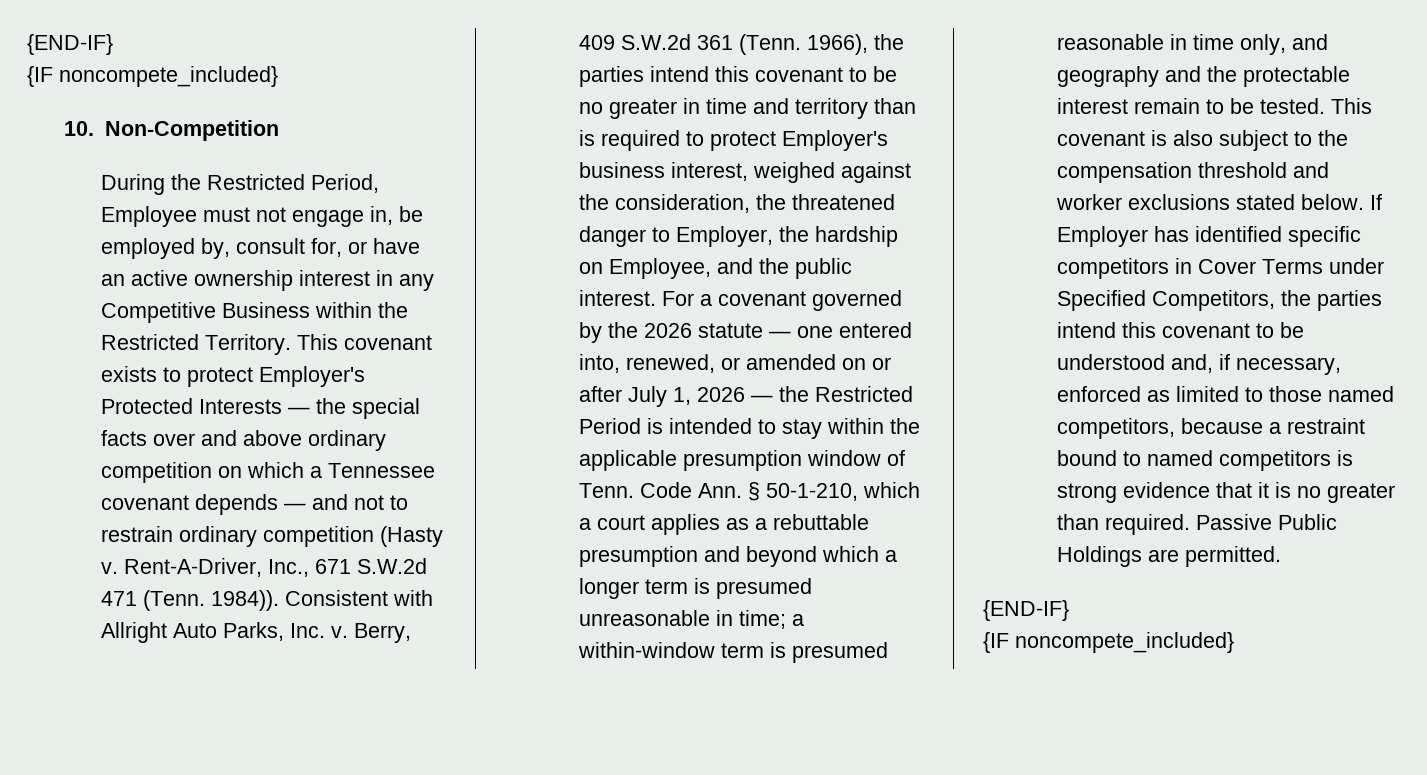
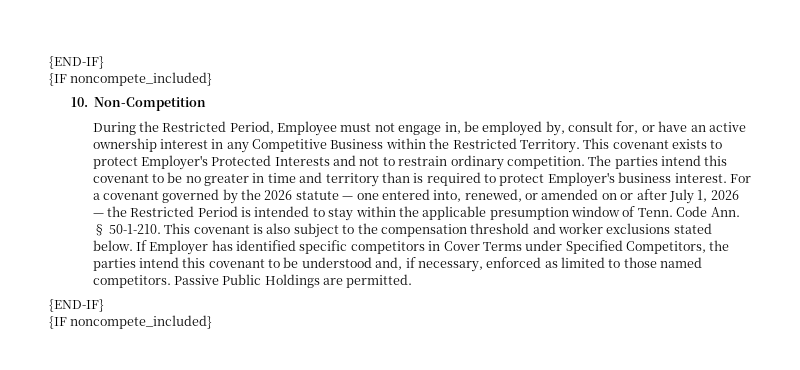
[288,398,421,419] [101,430,387,451] [101,462,436,483] [101,494,307,515] — the special facts over and above ordinary competition on which a Tennessee covenant depends — -> (330, 161) none
[263,526,444,547] [101,558,428,577] [101,590,434,611] [101,622,412,643] [579,34,905,55] competition (Hasty v. Rent-A-Driver, Inc., 671 S.W.2d 471 (Tenn. 1984)). Consistent with Allright Auto Parks, Inc. v. Berry, 409 S.W.2d 361 (Tenn. 1966), the -> [506,155,612,169] competition. The
[671,162,912,183] [579,194,896,213] [579,226,899,247] [579,258,853,279] interest, weighed against the consideration, the threatened danger to Employer, the hardship on Employee, and the public -> (672, 177) none
[766,482,921,501] [579,514,870,535] [579,546,898,567] [579,578,813,599] [579,610,805,629] [578,642,889,663] [1057,34,1329,55] [1057,66,1351,87] [1057,98,1326,114] 50-1-210, which a court applies as a rebuttable presumption and beyond which a longer term is presumed unreasonable in time; a within-window term is presumed reasonable in time only, and geography and the protectable interest remain to be tested. -> [108,224,161,234] 50-1-210.
[1057,418,1366,439] [1057,450,1354,471] [1057,482,1396,503] [1057,514,1191,535] competitors, because a restraint bound to named competitors is strong evidence that it is no greater than required. -> [92,275,171,288] competitors.

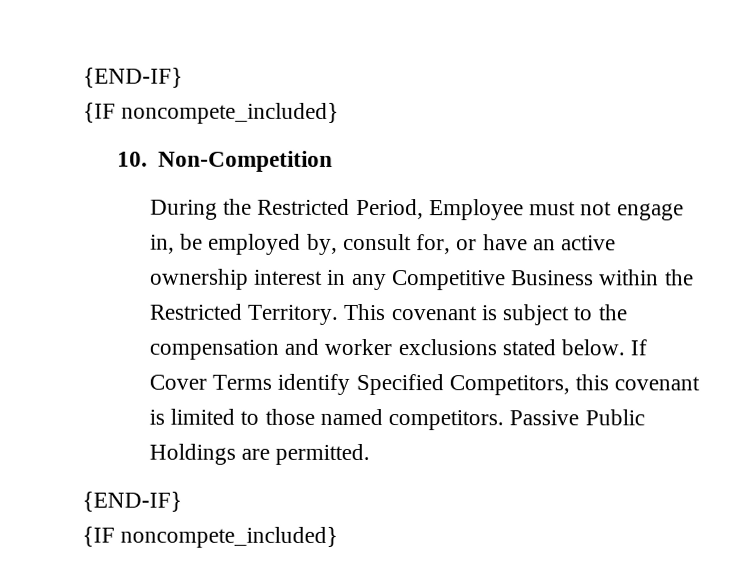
[672,139,723,149] [92,155,728,170] [92,172,751,187] [92,189,739,204] [92,206,740,221] [92,223,291,236] exists to protect Employer's Protected Interests and not to restrain ordinary competition. The parties intend this covenant to be no greater in time and territory than is required to protect Employer's business interest. For a covenant governed by the 2026 statute — one entered into, renewed, or amended on or after July 1, 2026 — the Restricted Period is intended to stay within the applicable presumption window of Tenn. Code Ann. § 50-1-210. This covenant is also -> [480,305,497,321] is
[470,223,530,234] threshold -> (280, 349) none
[149,240,441,255] Employer has identified specific competitors in -> (648, 347) none
[525,240,563,251] under -> [277,373,351,395] identify
[709,240,730,251] [92,257,558,272] the parties intend this covenant to be understood and, if necessary, enforced as -> [575,374,701,391] [149,409,166,425] this covenant is

